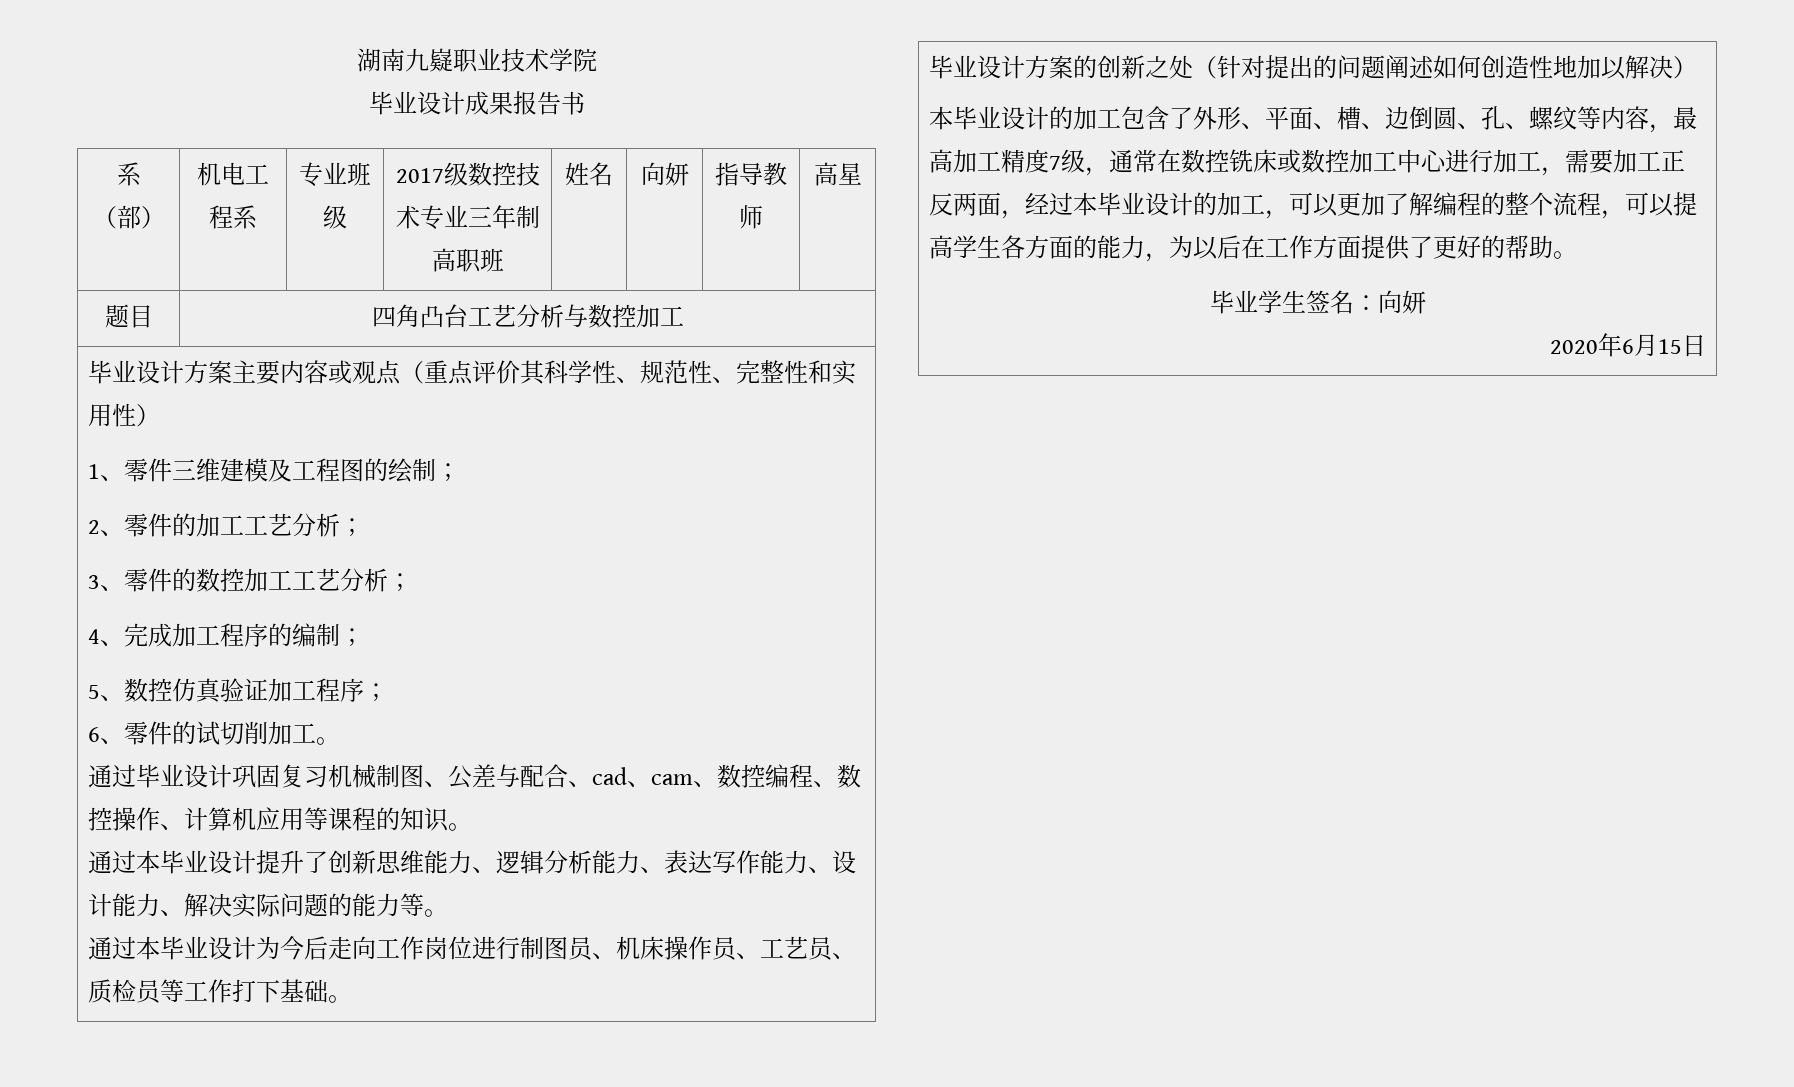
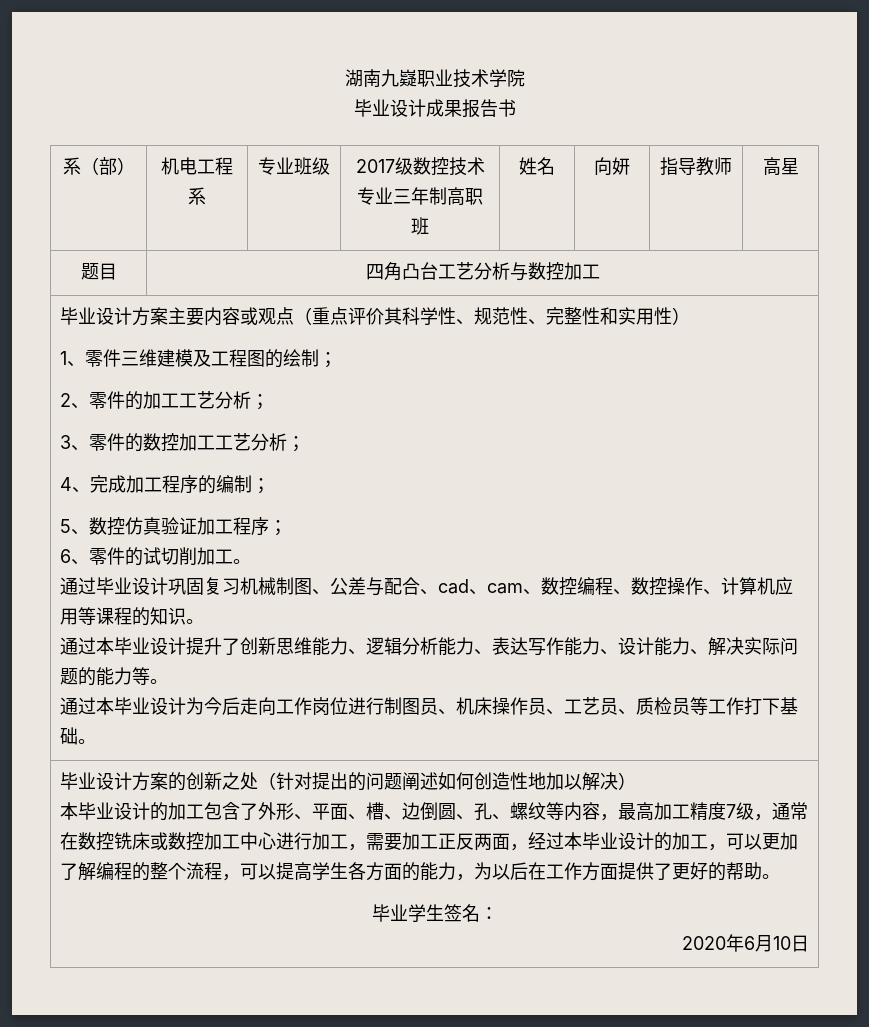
[1377,290,1426,314] 向妍 -> (498, 913) none
[1658,339,1683,354] 15 -> [772,936,791,950] 10

